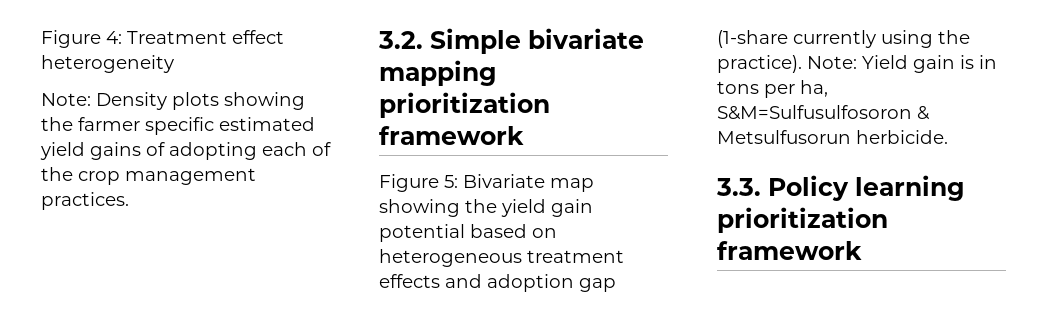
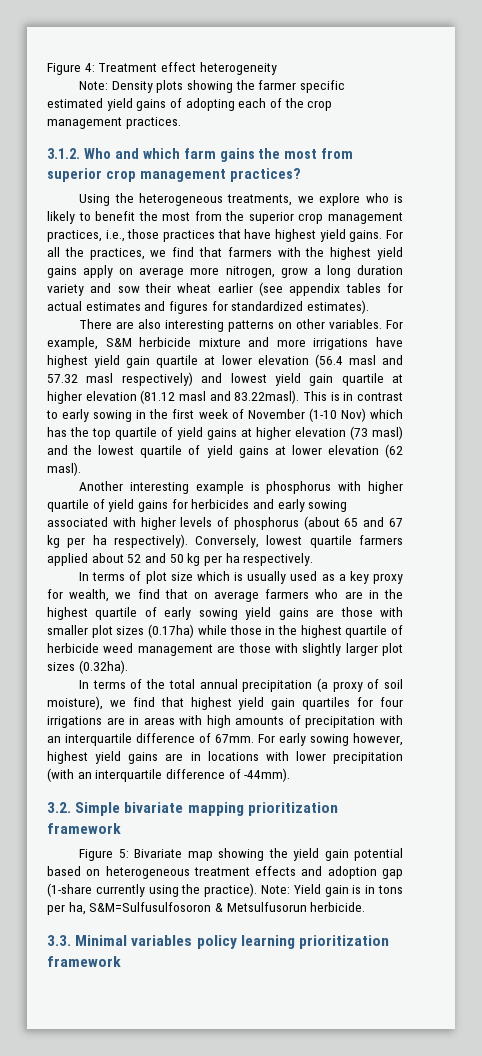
(129, 201) none -> [47,148,354,162] [47,168,301,182] [79,193,404,206] [47,211,403,224] [47,229,404,242] [47,247,404,260] [47,265,403,278] [47,282,403,296] [47,300,369,314] [79,319,403,332] [47,337,403,350] [47,354,403,368] [47,372,403,386] [47,390,403,404] [46,408,403,422] [47,426,403,440] [47,444,403,458] [47,462,81,476] [79,481,403,494] [47,499,348,512] [47,516,403,530] [47,534,403,548] [47,553,314,566] [79,571,403,584] [47,589,403,602] [47,607,404,620] [47,624,403,638] [47,643,403,656] [47,660,128,674] [79,678,403,692] [47,696,403,710] [47,715,403,728] [47,733,403,746] [47,751,403,764] [47,768,291,782] // 3.1.2. Who and which farm gains the most from superior crop management practices? // Using the heterogeneous treatments, we explore who is likely to benefit the most from the superior crop management practices, i.e., those practices that have highest yield gains. For all the practices, we find that farmers with the highest yield gains apply on average more nitrogen, grow a long duration variety and sow their wheat earlier (see appendix tables for actual estimates and figures for standardized estimates). // There are also interesting patterns on other variables. For example, S&M herbicide mixture and more irrigations have highest yield gain quartile at lower elevation (56.4 masl and 57.32 masl respectively) and lowest yield gain quartile at higher elevation (81.12 masl and 83.22masl). This is in contrast to early sowing in the first week of November (1-10 Nov) which has the top quartile of yield gains at higher elevation (73 masl) and the lowest quartile of yield gains at lower elevation (62 masl). // Another interesting example is phosphorus with higher quartile of yield gains for herbicides and early sowing associated with higher levels of phosphorus (about 65 and 67 kg per ha respectively). Conversely, lowest quartile farmers applied about 52 and 50 kg per ha respectively. // In terms of plot size which is usually used as a key proxy for wealth, we find that on average farmers who are in the highest quartile of early sowing yield gains are those with smaller plot sizes (0.17ha) while those in the highest quartile of herbicide weed management are those with slightly larger plot sizes (0.32ha). // In terms of the total annual precipitation (a proxy of soil moisture), we find that highest yield gain quartiles for four irrigations are in areas with high amounts of precipitation with an interquartile difference of 67mm. For early sowing however, highest yield gains are in locations with lower precipitation (with an interquartile difference of -44mm).
[768,175,849,201] Policy -> [75,935,237,949] Minimal variables policy

